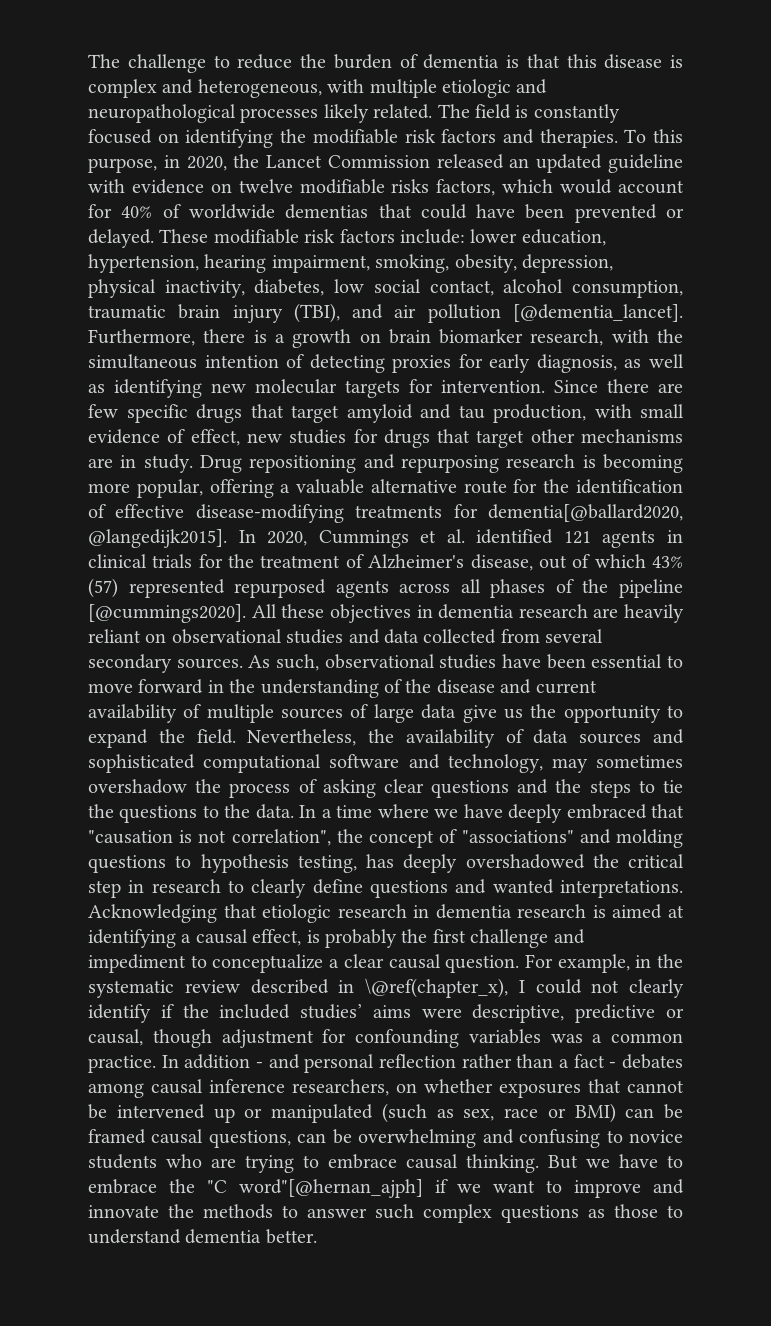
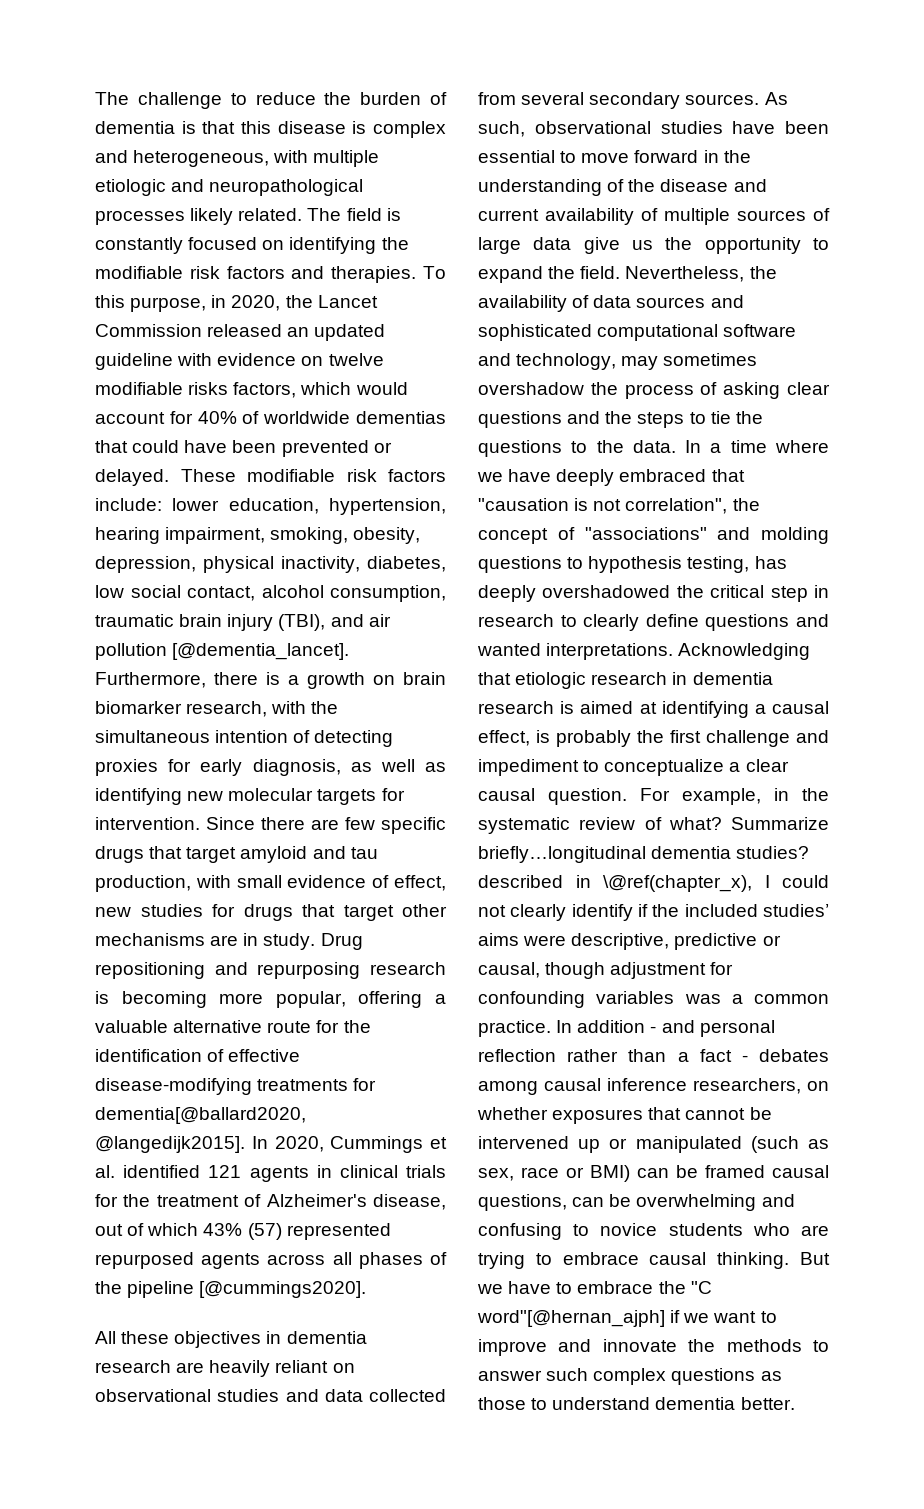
(246, 613) none -> (367, 1289) //
(240, 986) none -> [644,817,829,830] [478,846,810,863] of what? Summarize briefly…longitudinal dementia studies?

